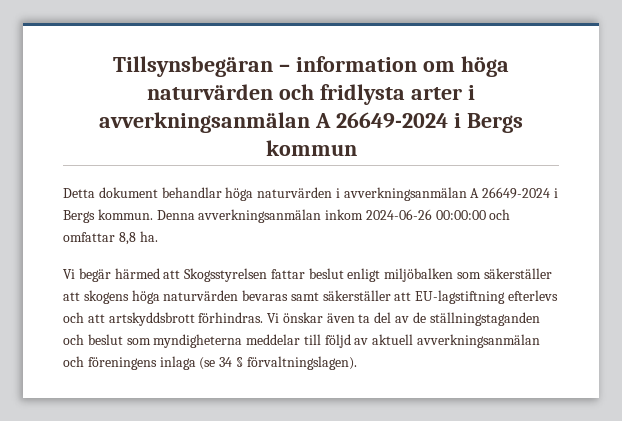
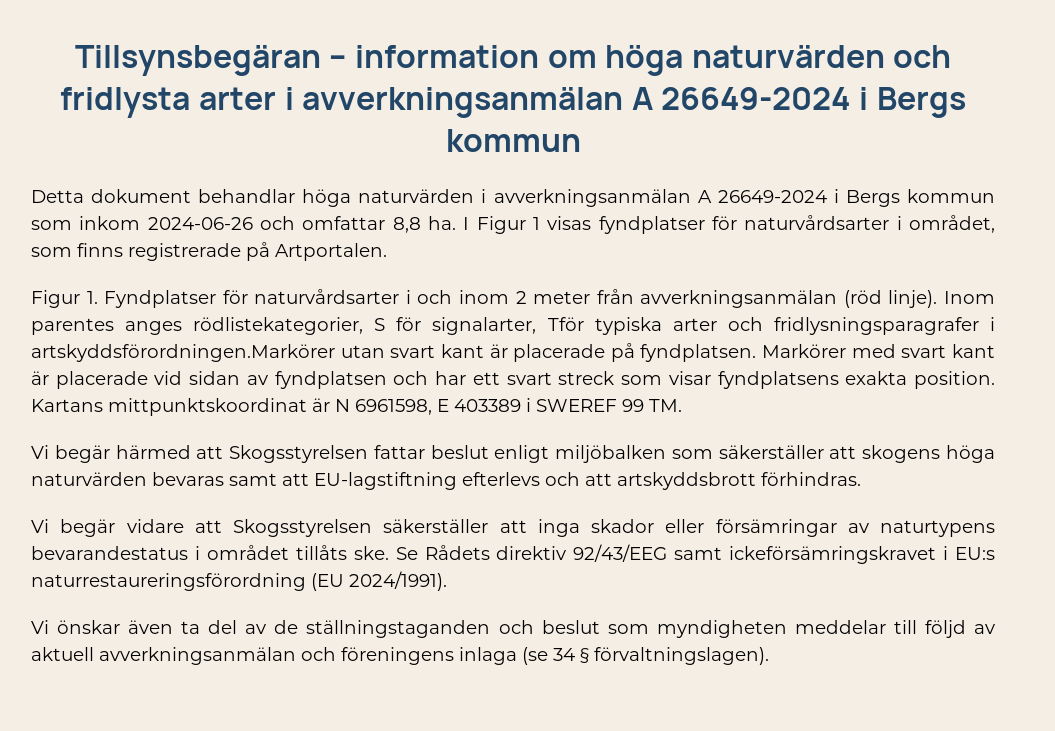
[97,209,322,223] kommun. Denna avverkningsanmälan -> [907,189,996,203] [31,220,72,230] kommun som
[435,210,486,220] 00:00:00 -> (253, 223) none
(158, 236) none -> [463,215,996,234] [31,242,387,261] [31,289,995,308] [31,317,996,335] [31,343,995,362] [31,371,996,389] [31,398,682,416] I Figur 1 visas fyndplatser för naturvårdsarter i området, som finns registrerade på Artportalen. // Figur 1. Fyndplatser för naturvårdsarter i och inom 2 meter från avverkningsanmälan (röd linje). Inom parentes anges rödlistekategorier, S för signalarter, Tför typiska arter och fridlysningsparagrafer i artskyddsförordningen.Markörer utan svart kant är placerade på fyndplatsen. Markörer med svart kant är placerade vid sidan av fyndplatsen och har ett svart streck som visar fyndplatsens exakta position. Kartans mittpunktskoordinat är N 6961598, E 403389 i SWEREF 99 TM.
[322,290,391,301] säkerställer -> (277, 479) none
(264, 317) none -> [31,519,995,537] [31,544,995,564] [31,571,447,591] // Vi begär vidare att Skogsstyrelsen säkerställer att inga skador eller försämringar av naturtypens bevarandestatus i området tillåts ske. Se Rådets direktiv 92/43/EEG samt ickeförsämringskravet i EU:s naturrestaureringsförordning (EU 2024/1991). //
[153,334,243,348] myndigheterna -> [656,620,787,638] myndigheten

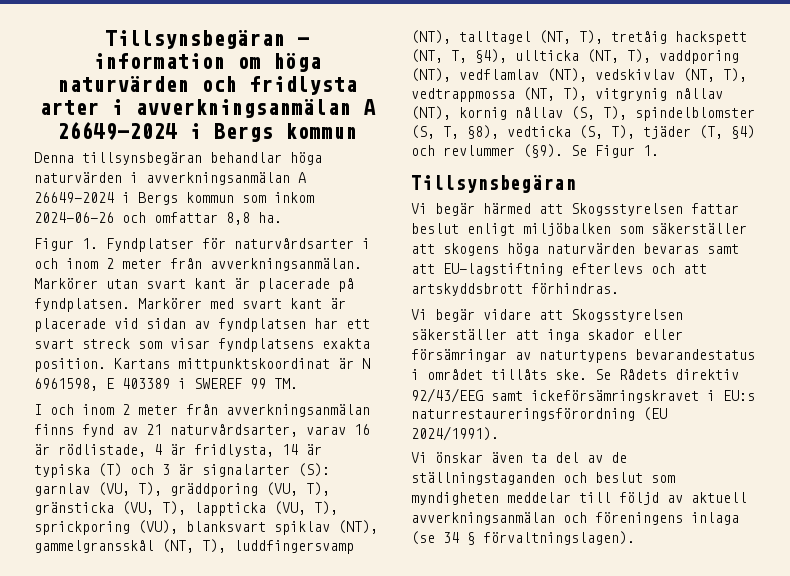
[31,189,192,203] Detta dokument -> [34,152,202,165] Denna tillsynsbegäran
[463,215,996,234] [31,242,387,261] I Figur 1 visas fyndplatser för naturvårdsarter i området, som finns registrerade på Artportalen. -> (282, 217) none
[640,290,995,308] [31,317,996,335] [31,344,335,362] avverkningsanmälan (röd linje). Inom parentes anges rödlistekategorier, S för signalarter, Tför typiska arter och fridlysningsparagrafer i artskyddsförordningen.Markörer -> [210,258,362,271] [34,278,98,289] avverkningsanmälan. Markörer
[393,371,429,385] och -> (306, 325) none
(682, 405) none -> [34,404,370,417] [34,424,370,437] [34,444,322,457] [34,463,330,478] [34,482,330,497] [34,501,338,516] [34,520,378,535] [34,539,354,554] [411,30,747,45] [411,49,739,64] [411,68,747,82] [411,87,723,102] [411,106,755,121] [411,125,755,139] [411,144,659,158] [411,175,576,193] // I och inom 2 meter från avverkningsanmälan finns fynd av 21 naturvårdsarter, varav 16 är rödlistade, 4 är fridlysta, 14 är typiska (T) och 3 är signalarter (S): garnlav (VU, T), gräddporing (VU, T), gränsticka (VU, T), lappticka (VU, T), sprickporing (VU), blanksvart spiklav (NT), gammelgransskål (NT, T), luddfingersvamp (NT), talltagel (NT, T), tretåig hackspett (NT, T, §4), ullticka (NT, T), vaddporing (NT), vedflamlav (NT), vedskivlav (NT, T), vedtrappmossa (NT, T), vitgrynig nållav (NT), kornig nållav (S, T), spindelblomster (S, T, §8), vedticka (S, T), tjäder (T, §4) och revlummer (§9). Se Figur 1. // Tillsynsbegäran

